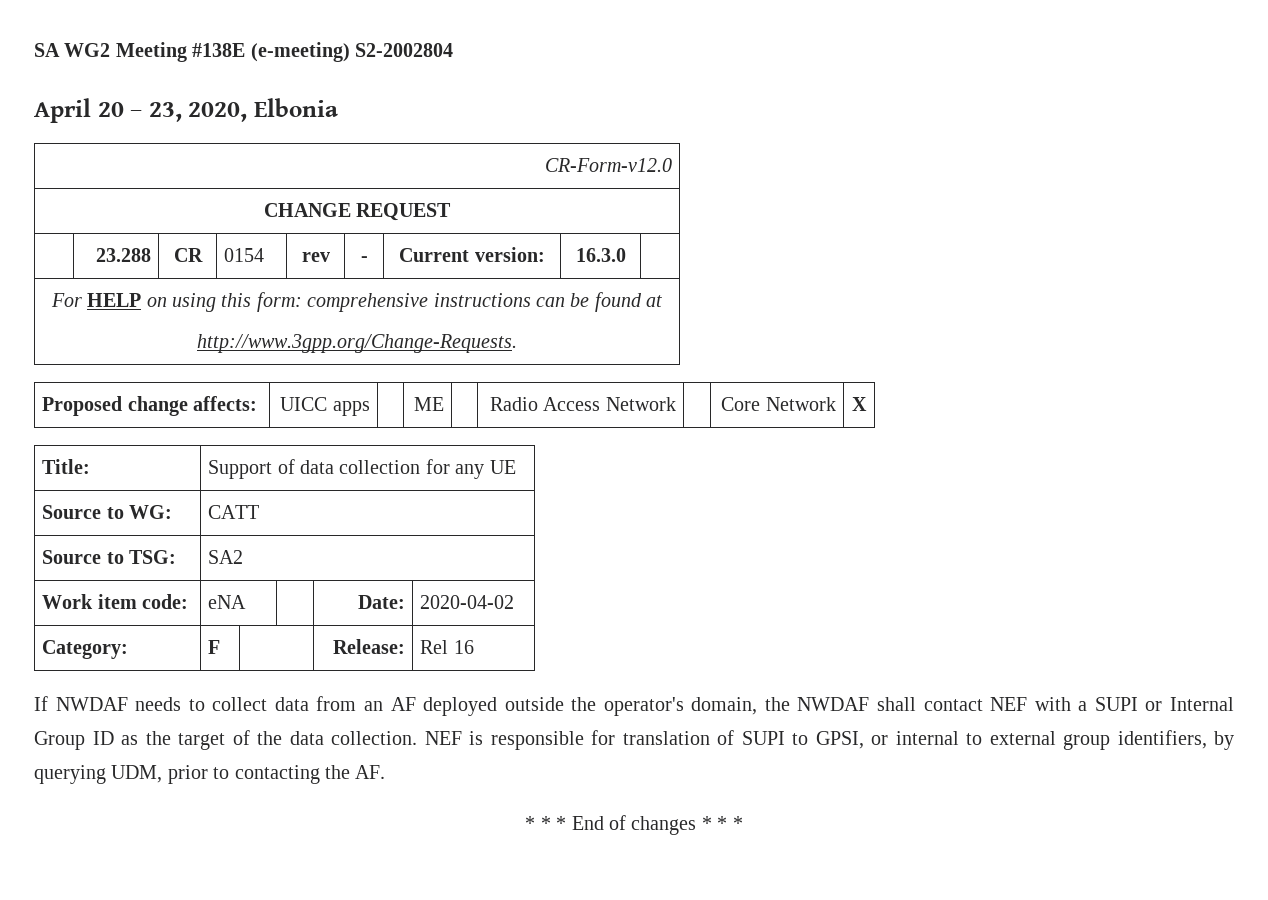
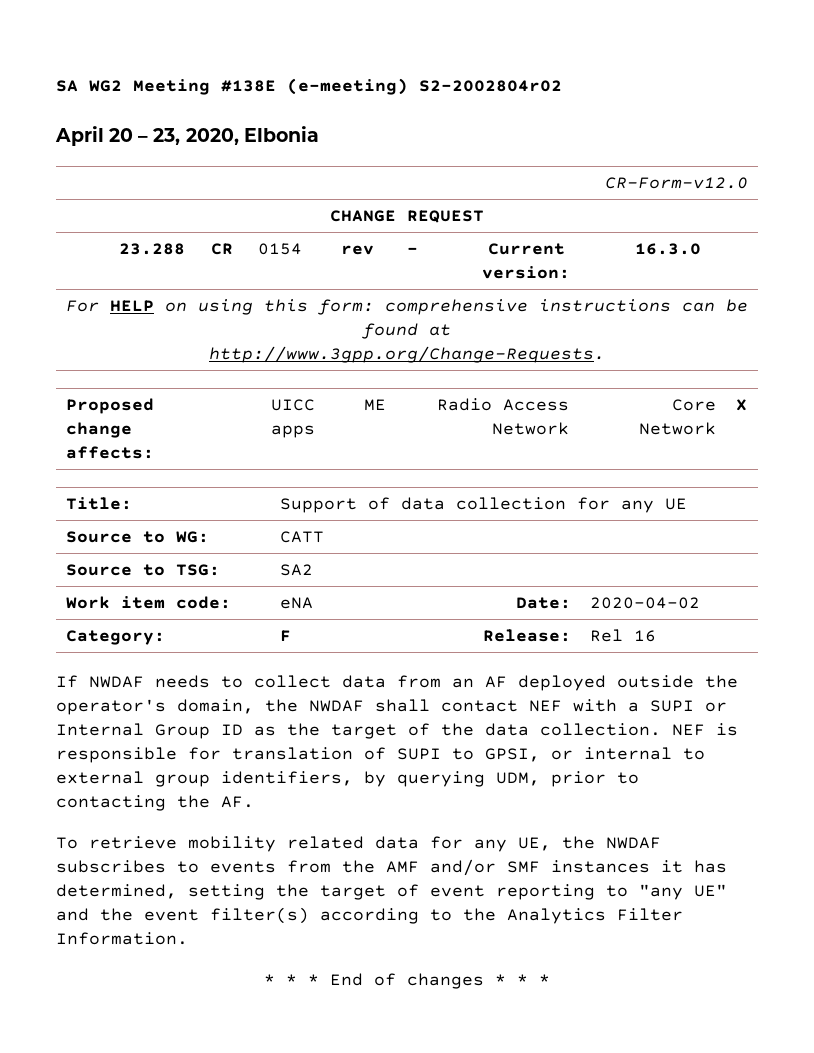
[355,43,453,57] S2-2002804 -> [419,80,562,92] S2-2002804r02
(386, 772) none -> [56,836,661,852] [56,859,727,876] [56,884,727,900] [56,907,683,924] [56,932,188,945] // To retrieve mobility related data for any UE, the NWDAF subscribes to events from the AMF and/or SMF instances it has determined, setting the target of event reporting to "any UE" and the event filter(s) according to the Analytics Filter Information.

